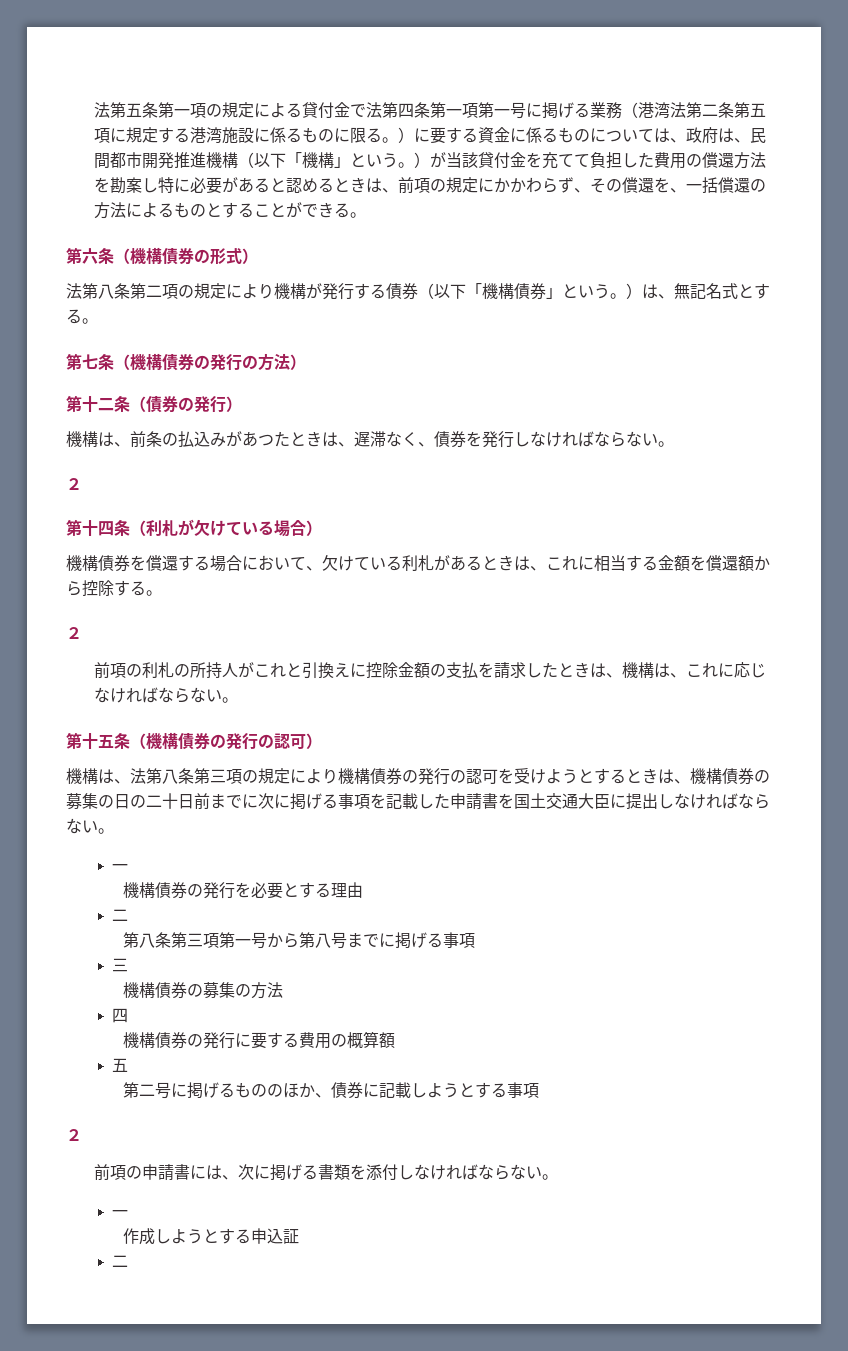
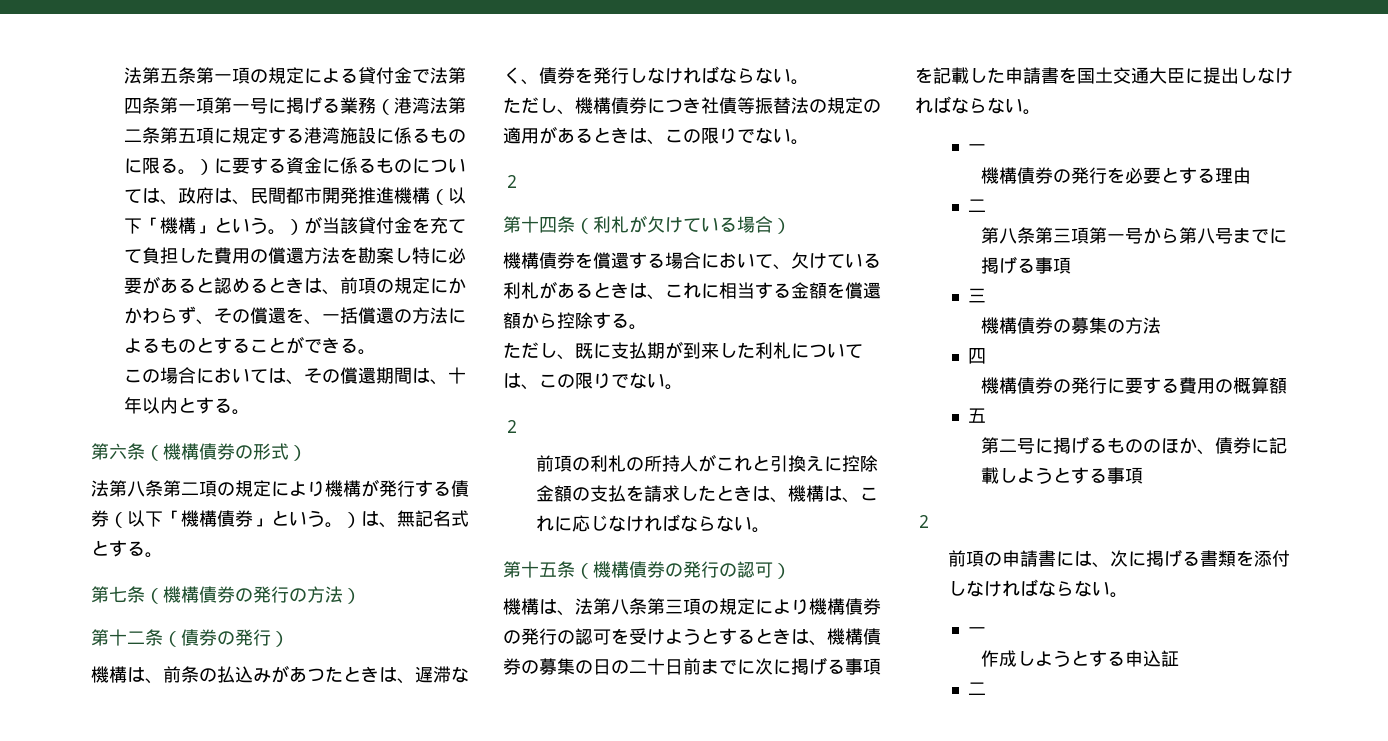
(367, 215) none -> [124,367,467,385] [124,397,251,415] // この場合においては、その償還期間は、十年以内とする。
(674, 444) none -> [503,97,881,115] [503,126,809,145] // ただし、機構債券につき社債等振替法の規定の適用があるときは、この限りでない。
(162, 593) none -> [503,341,863,360] [503,372,683,390] // ただし、既に支払期が到来した利札については、この限りでない。

